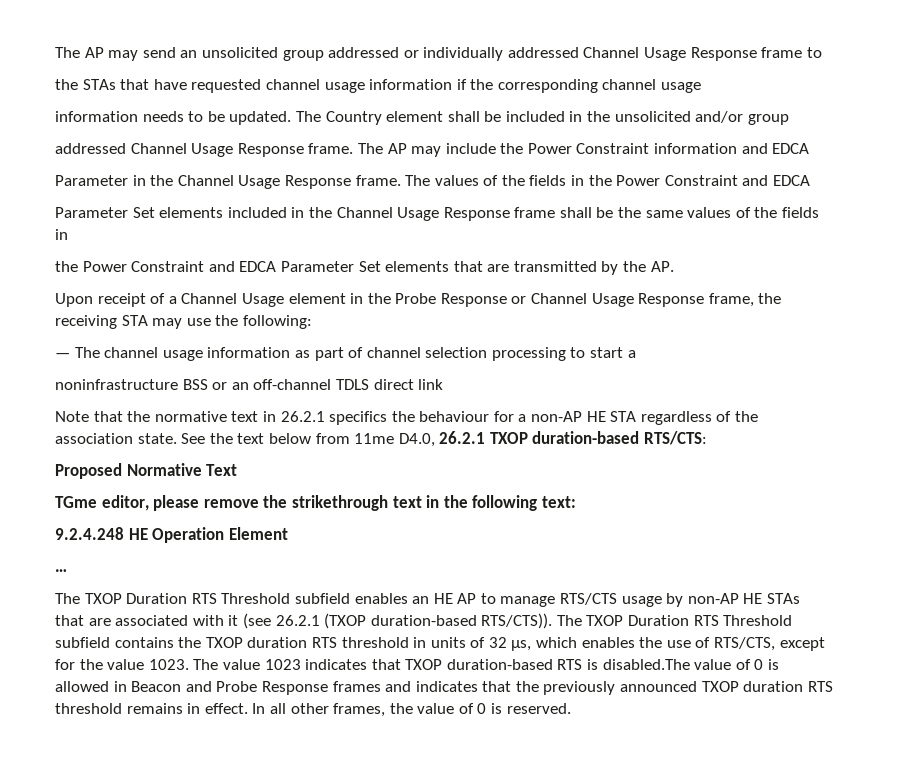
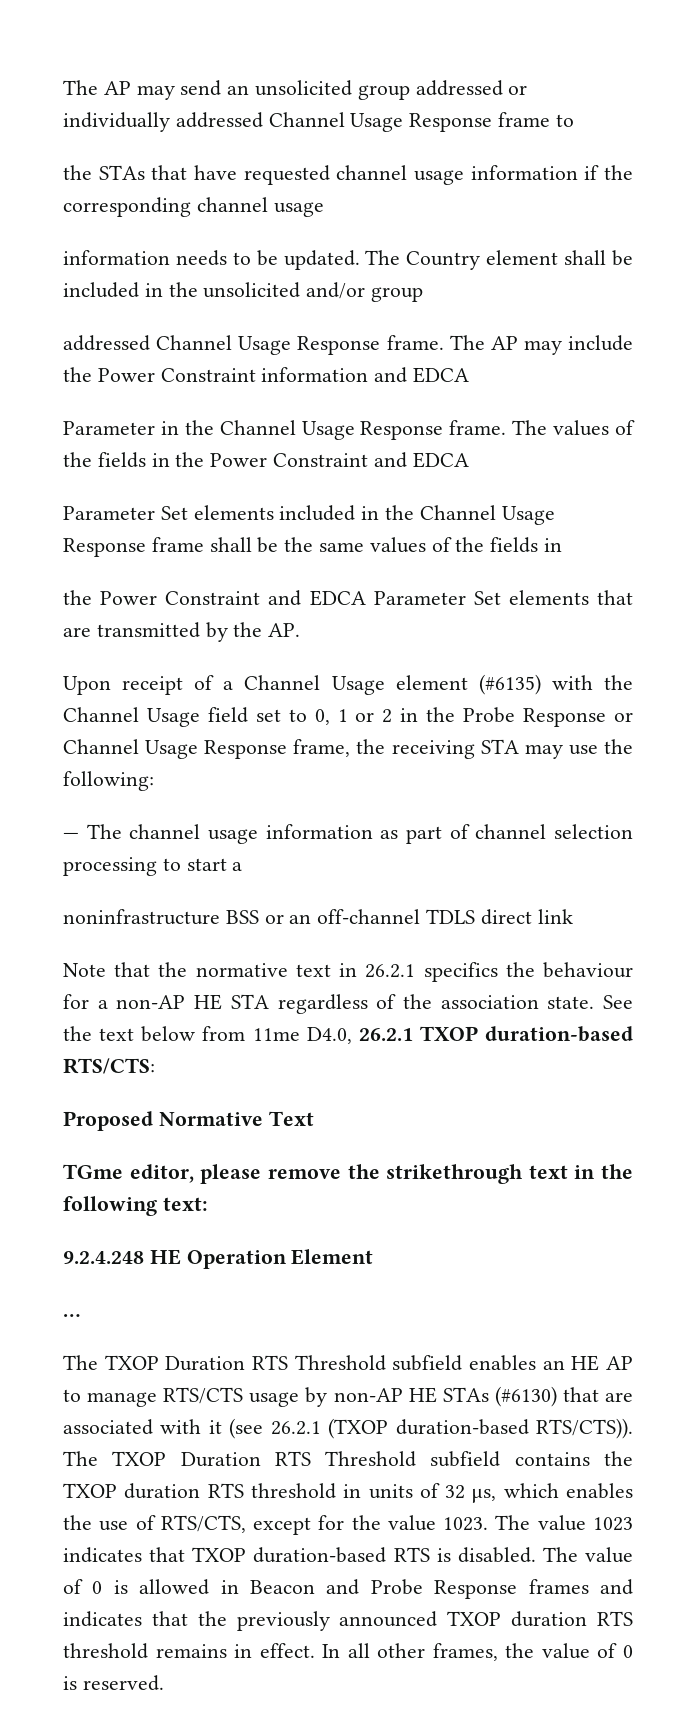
(346, 298) none -> [478,674,633,695] [63,707,393,727] (#6135) with the Channel Usage field set to 0, 1 or 2
(801, 598) none -> [494,1386,557,1407] (#6130)
[602,659,690,670] disabled.The -> [457,1547,578,1563] disabled. The

